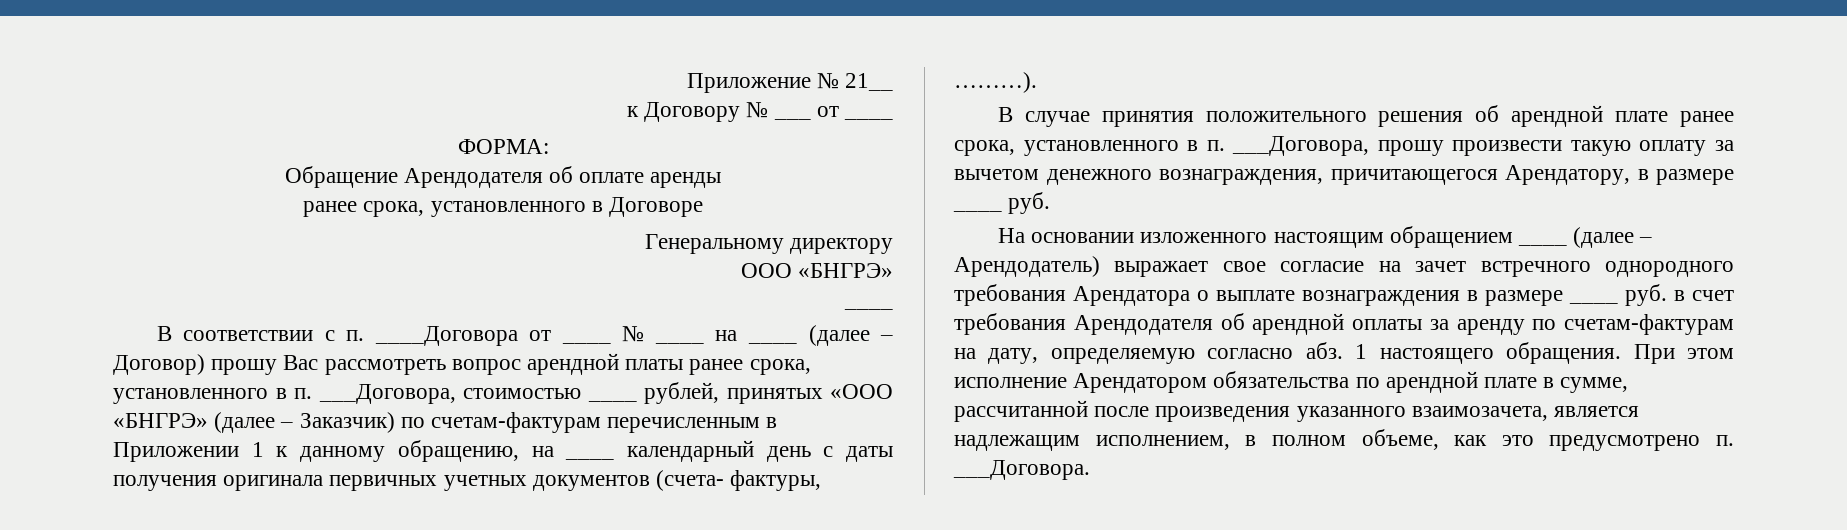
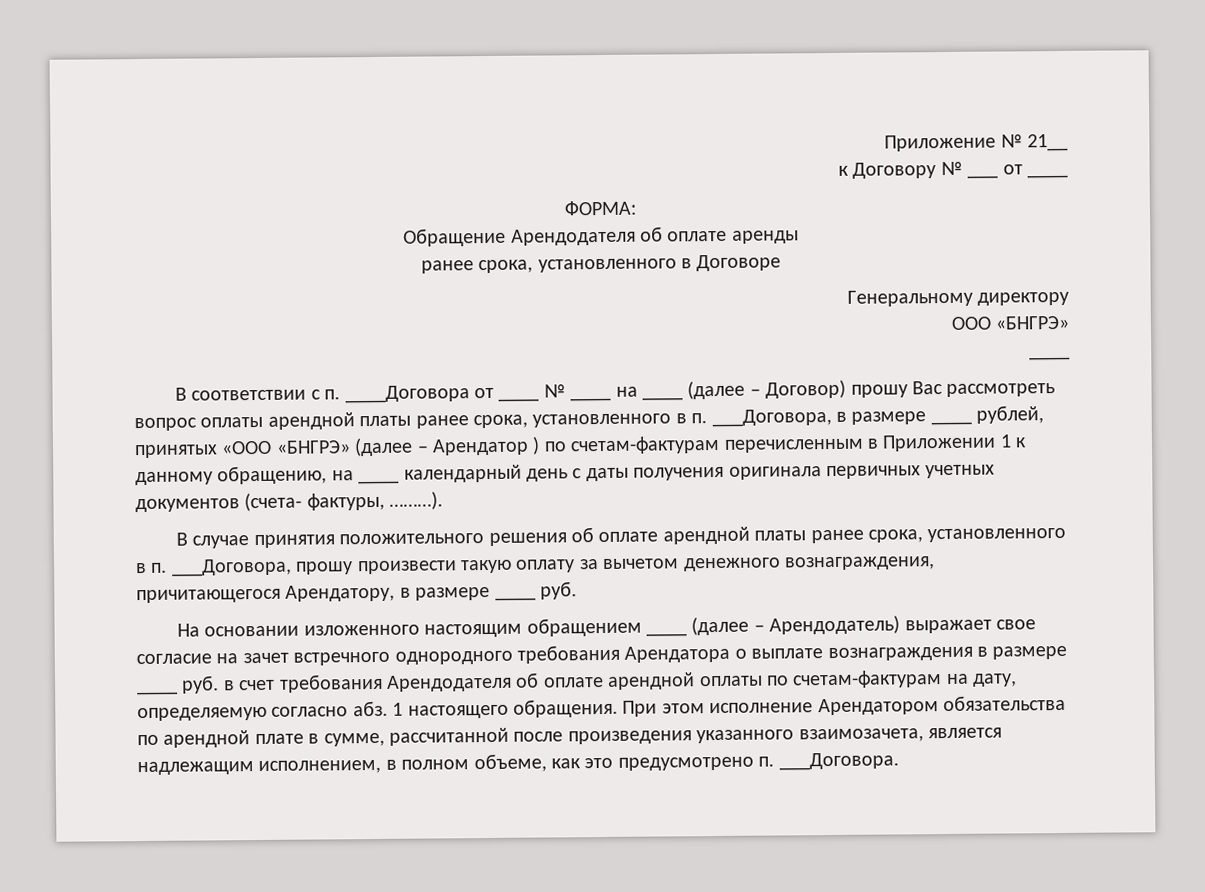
[527,353,811,375] [113,384,581,404] арендной платы ранее срока, установленного в п. ___Договора, стоимостью -> [200,408,927,430] оплаты арендной платы ранее срока, установленного в п. ___Договора, в размере
[299,412,395,433] Заказчик) -> [432,436,541,456] Арендатор )
[1511,105,1669,127] арендной плате -> [598,526,807,545] оплате арендной платы
(1245, 321) none -> [543,677,604,688] оплате
[1429,319,1525,335] за аренду -> (763, 681) none

